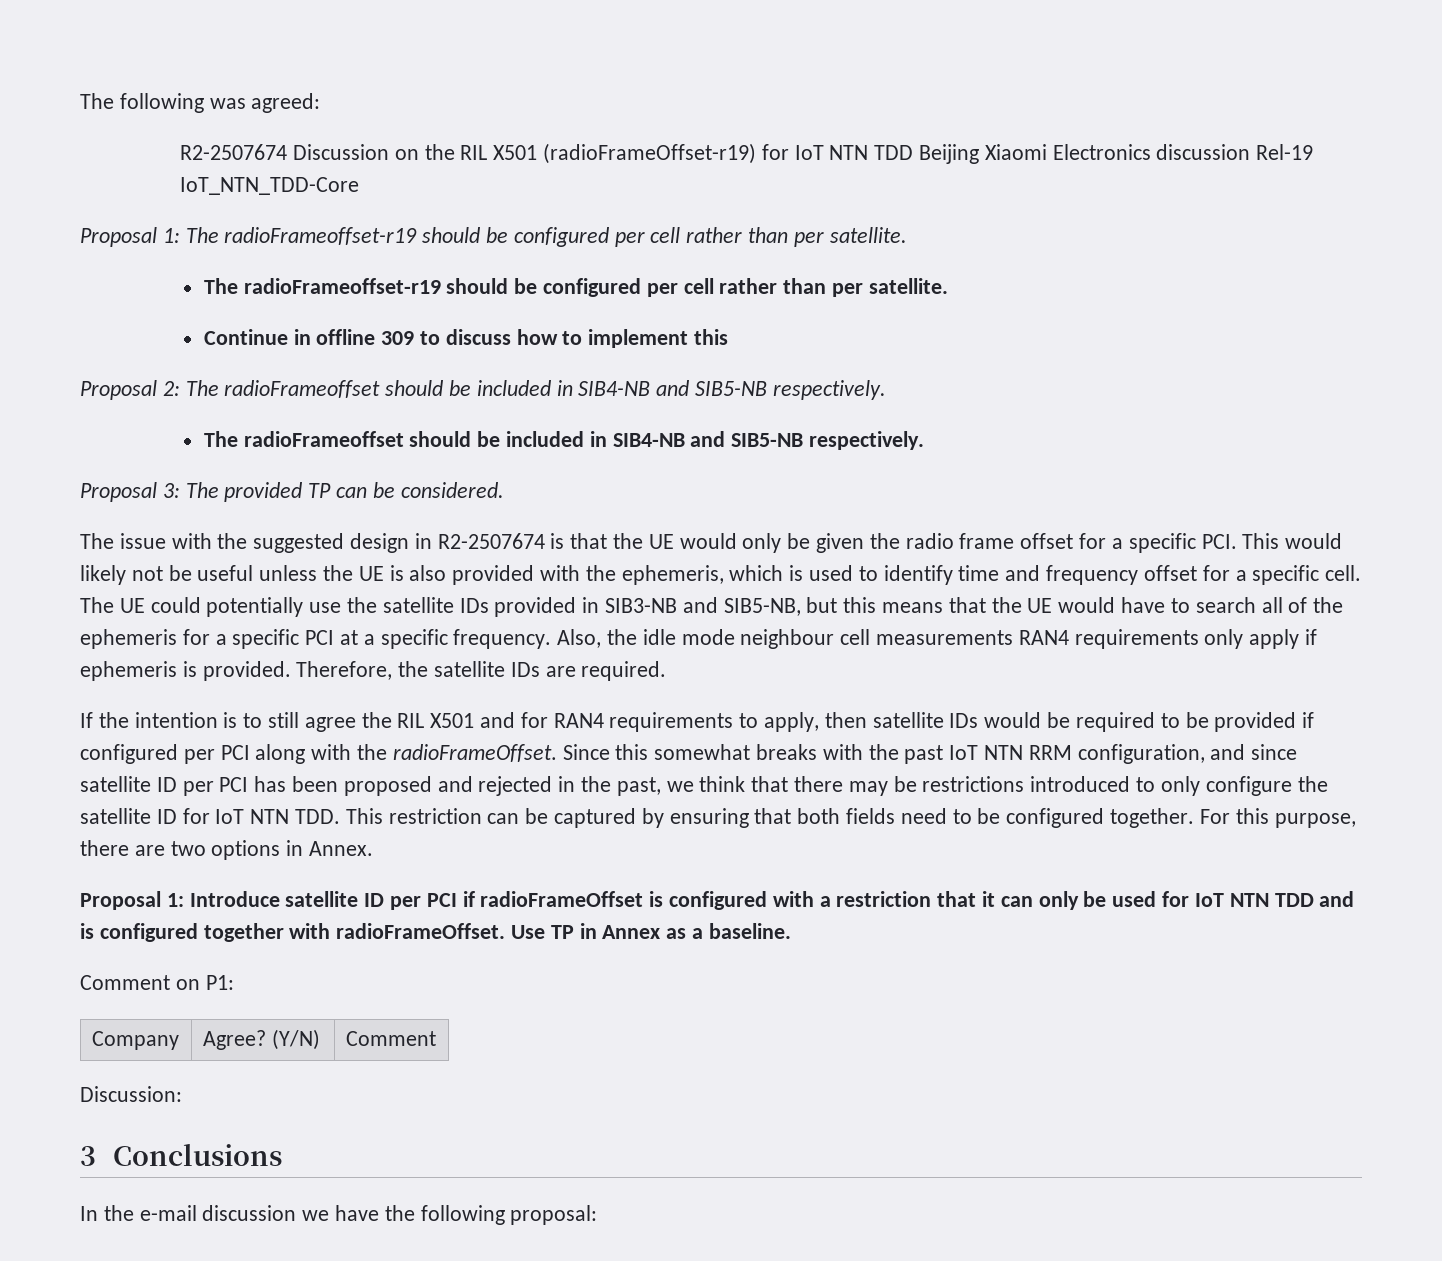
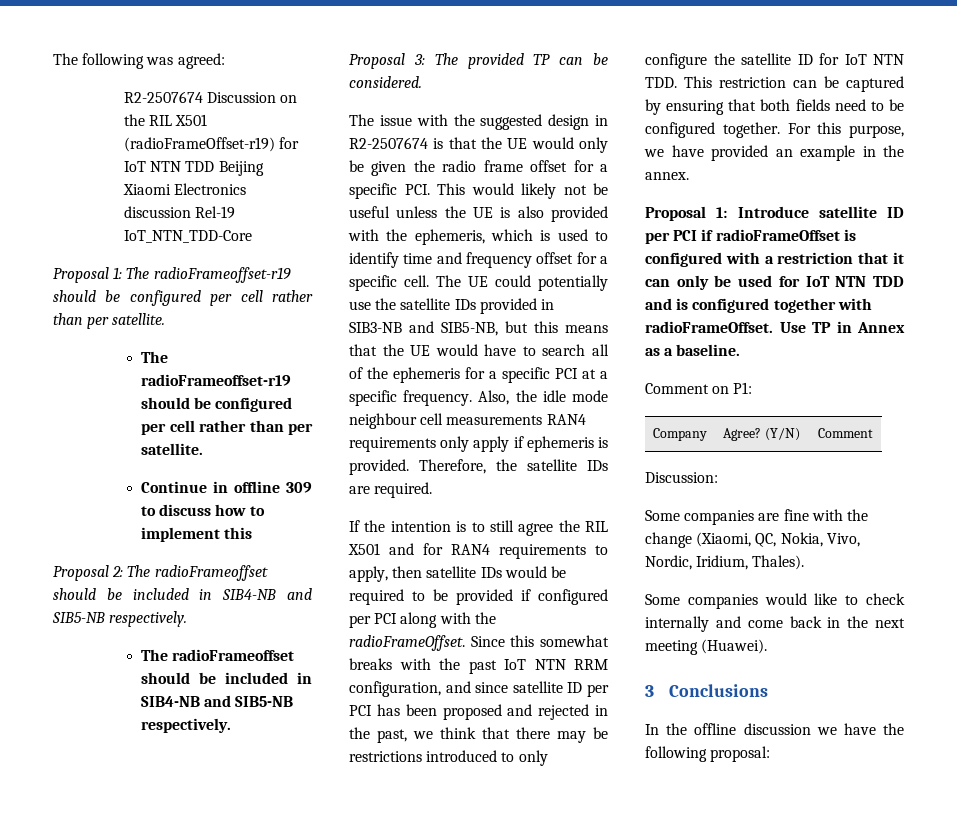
[80,840,374,860] there are two options in Annex. -> [644,145,904,161] [645,172,689,180] we have provided an example in the annex.
(182, 1094) none -> [645,509,868,525] [645,532,860,548] [645,555,805,570] [645,593,905,609] [645,616,905,632] [645,639,768,655] // Some companies are fine with the change (Xiaomi, QC, Nokia, Vivo, Nordic, Iridium, Thales). // Some companies would like to check internally and come back in the next meeting (Huawei).
[139,1205,197,1221] e-mail -> [694,723,737,735] offline

